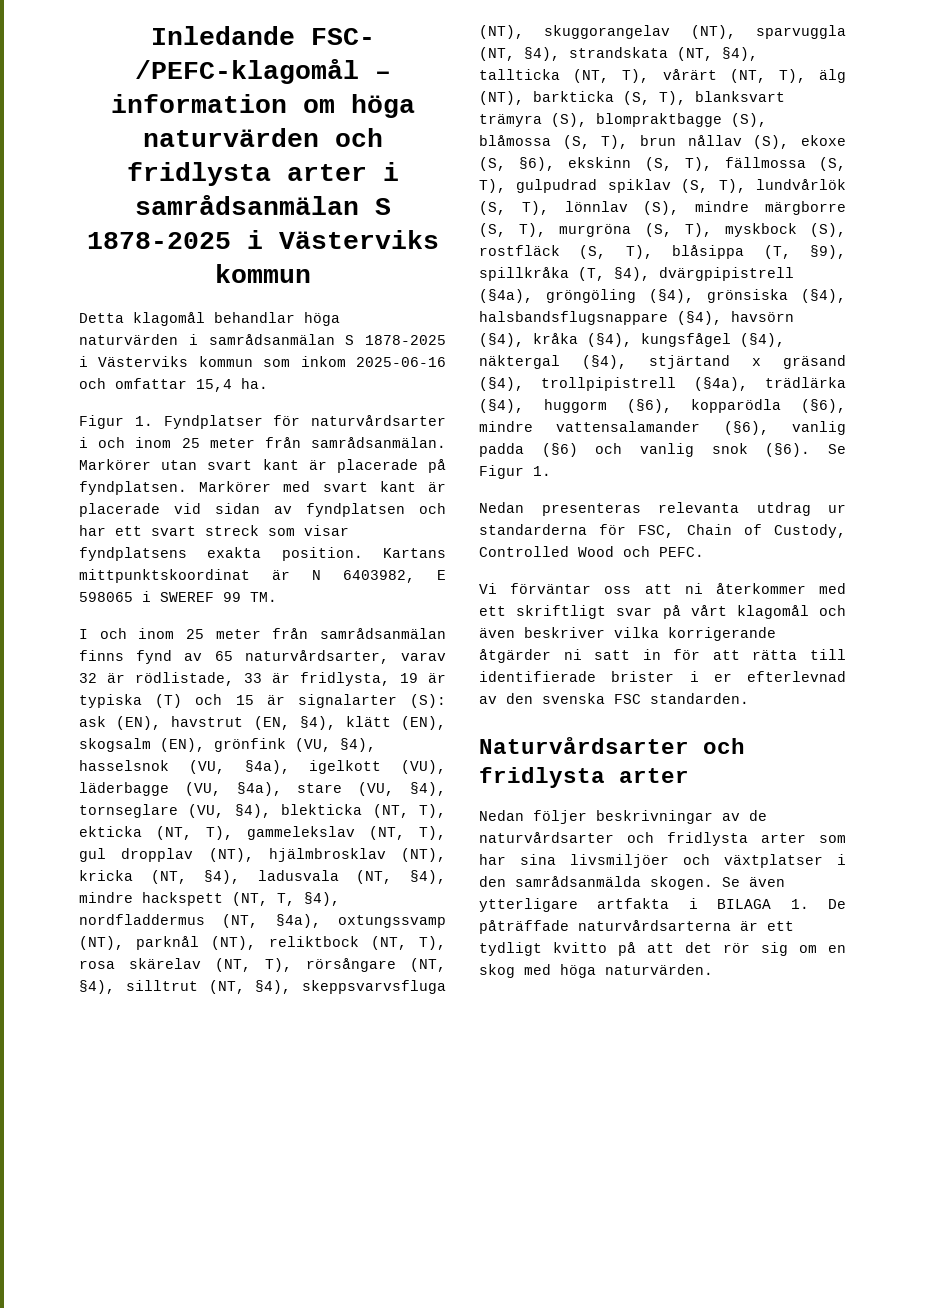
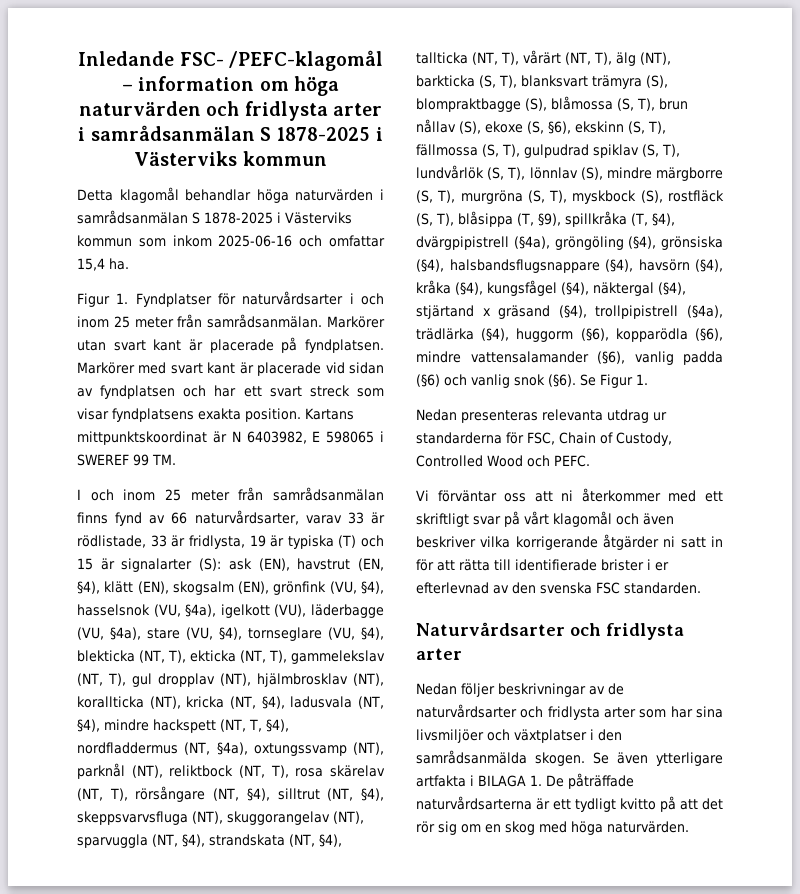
[214,651,233,661] 65 -> [171,512,188,524] 66
[79,673,97,683] 32 -> [347,512,364,524] 33
(446, 855) none -> [77,696,181,709] korallticka (NT),

